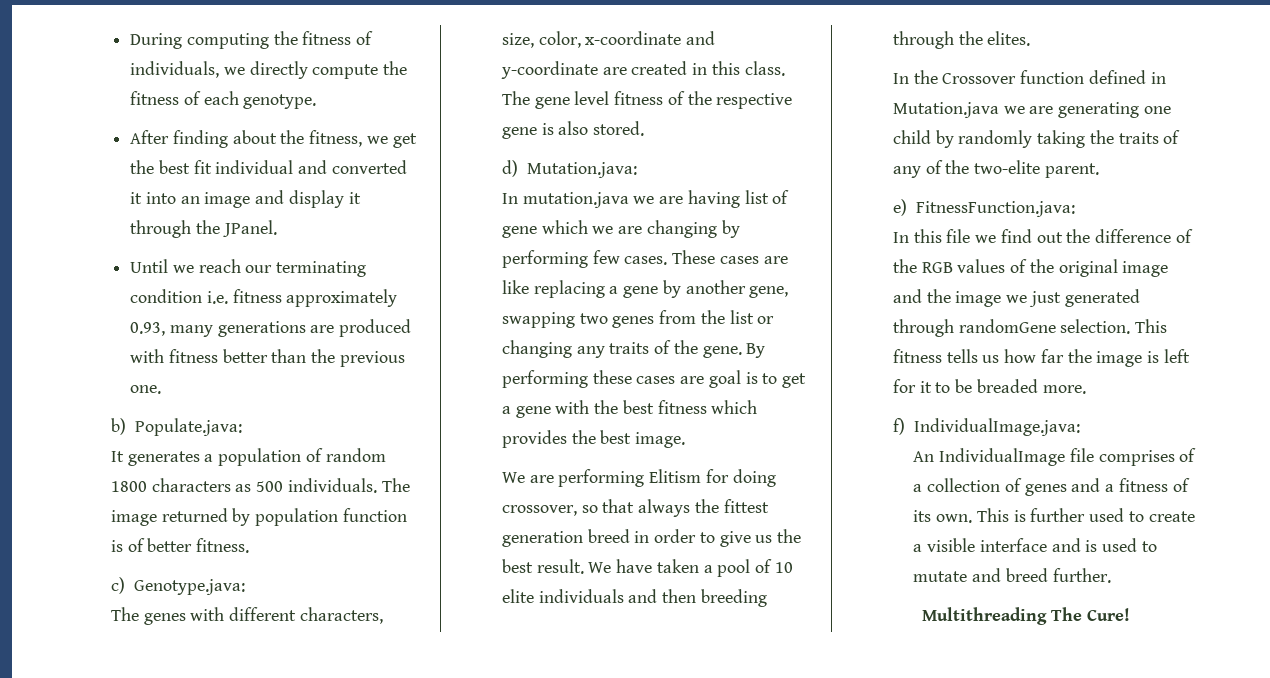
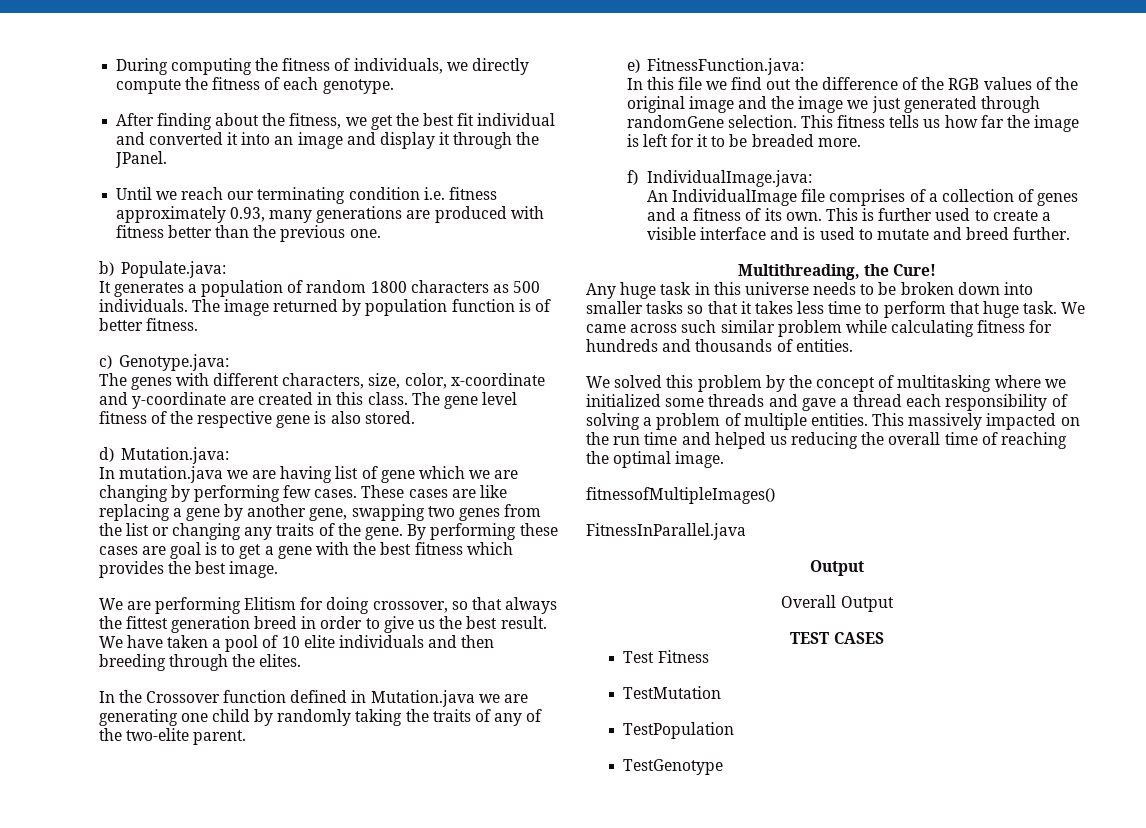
[922,607,1082,625] Multithreading The -> [737,264,889,280] Multithreading, the
(1130, 614) none -> [586,282,1034,299] [586,301,1086,318] [586,320,1053,337] [586,339,853,352] [586,375,1066,392] [586,394,1068,411] [586,413,1080,430] [586,432,1068,449] [586,451,725,468] [586,487,775,504] [586,523,746,540] [810,560,864,576] [781,595,894,612] [790,632,884,644] [623,650,709,663] [623,686,722,699] [623,722,735,739] [623,759,724,775] // Any huge task in this universe needs to be broken down into smaller tasks so that it takes less time to perform that huge task. We came across such similar problem while calculating fitness for hundreds and thousands of entities. // We solved this problem by the concept of multitasking where we initialized some threads and gave a thread each responsibility of solving a problem of multiple entities. This massively impacted on the run time and helped us reducing the overall time of reaching the optimal image. // fitnessofMultipleImages() // FitnessInParallel.java // Output // Overall Output // TEST CASES // Test Fitness // TestMutation // TestPopulation // TestGenotype

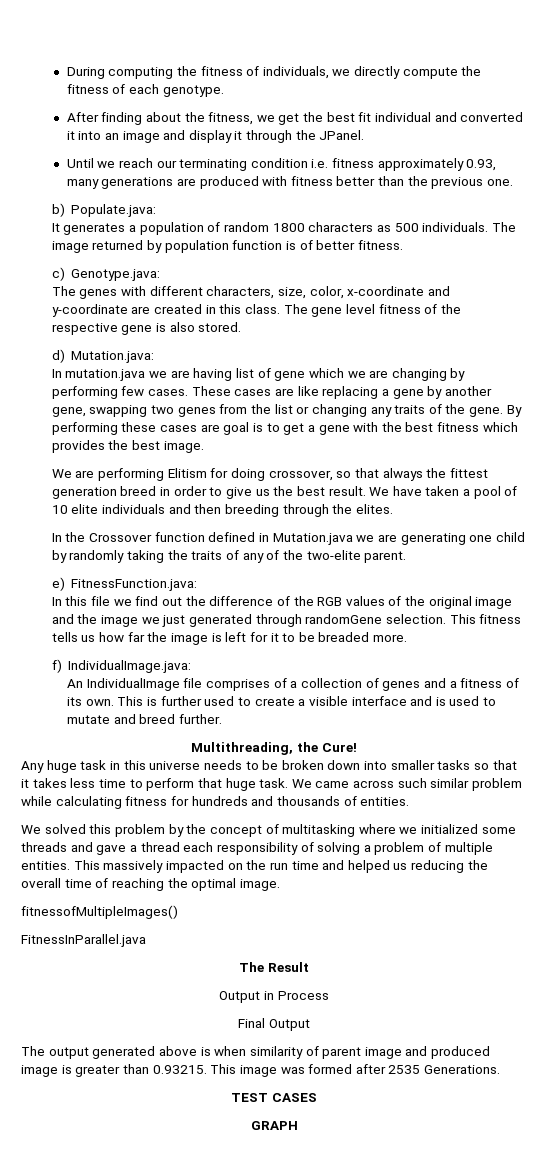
[810,560,864,576] [781,595,894,612] [790,632,884,644] [623,650,709,663] [623,686,722,699] [623,722,735,739] [623,759,724,775] Output // Overall Output // TEST CASES // Test Fitness // TestMutation // TestPopulation // TestGenotype -> [239,962,309,972] [219,991,329,1003] [238,1018,310,1031] [21,1046,491,1059] [21,1064,501,1077] [231,1093,317,1102] [250,1121,298,1130] The Result // Output in Process // Final Output // The output generated above is when similarity of parent image and produced image is greater than 0.93215. This image was formed after 2535 Generations. // TEST CASES // GRAPH

